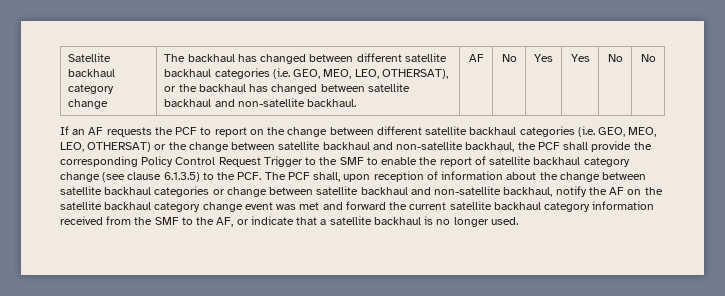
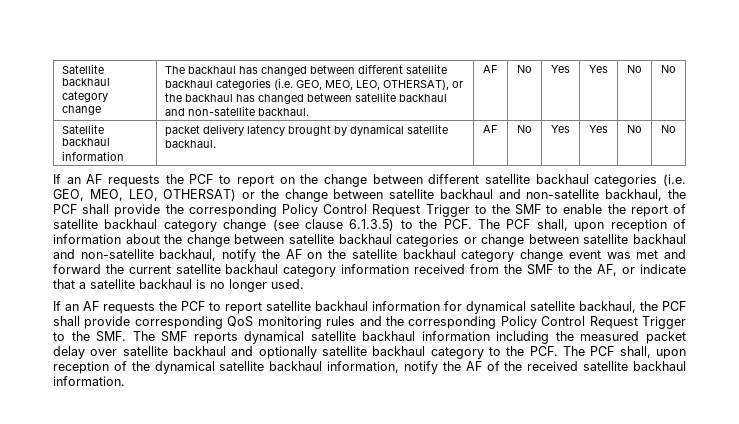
(656, 58) none -> [61,124,104,134] [61,138,110,146] [61,151,124,161] [164,124,448,137] [164,140,216,148] [483,125,498,133] [517,125,532,133] [551,125,570,133] [589,125,608,133] [627,125,642,133] [661,125,676,133] // Satellite backhaul information | packet delivery latency brought by dynamical satellite backhaul. | AF | No | Yes | Yes | No | No
(518, 221) none -> [53,301,686,314] [53,316,686,329] [53,331,686,344] [53,346,686,359] [53,361,686,374] [53,376,125,386] // If an AF requests the PCF to report satellite backhaul information for dynamical satellite backhaul, the PCF shall provide corresponding QoS monitoring rules and the corresponding Policy Control Request Trigger to the SMF. The SMF reports dynamical satellite backhaul information including the measured packet delay over satellite backhaul and optionally satellite backhaul category to the PCF. The PCF shall, upon reception of the dynamical satellite backhaul information, notify the AF of the received satellite backhaul information.

